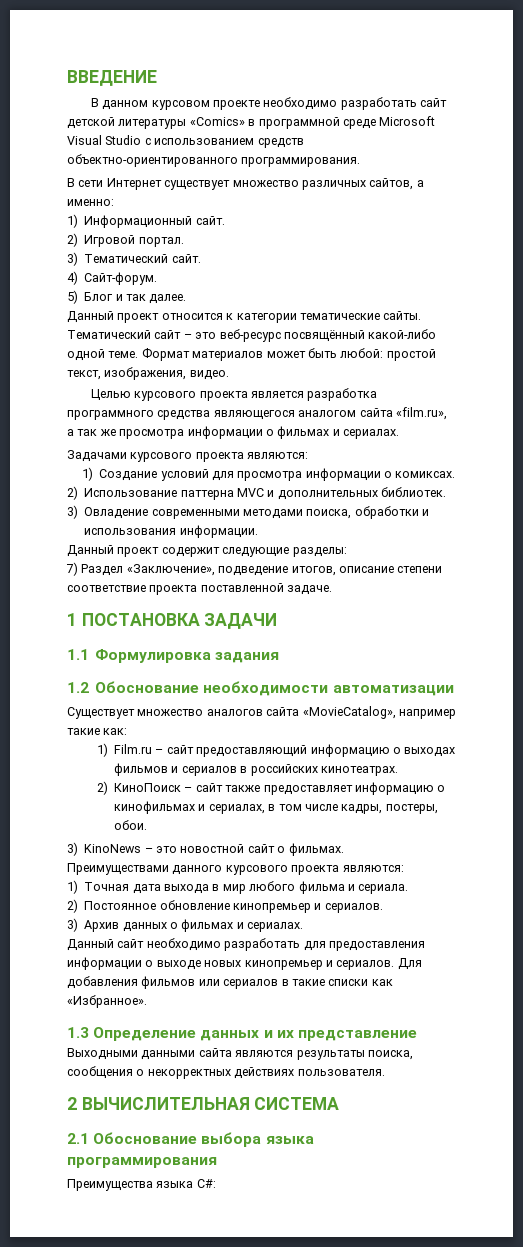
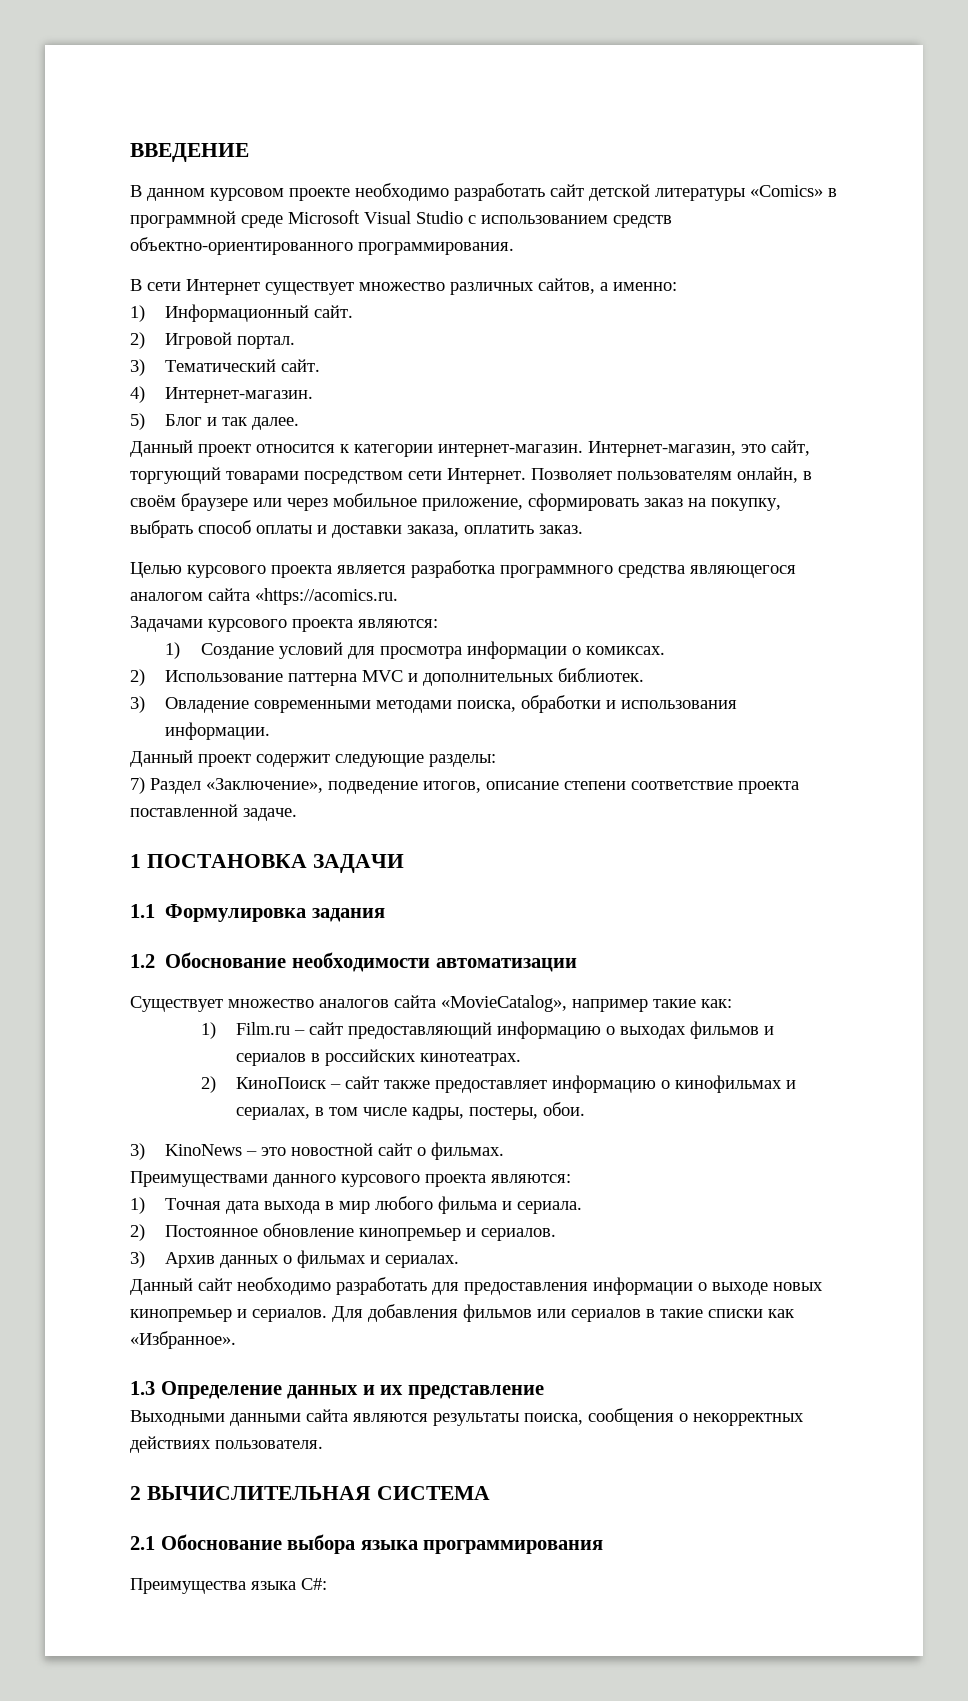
[84,272,158,285] Сайт-форум. -> [165,387,314,403] Интернет-магазин.
[299,311,422,320] [67,329,437,342] [67,348,436,361] [67,367,229,380] тематические сайты. Тематический сайт – это веб-ресурс посвящённый какой-либо одной теме. Формат материалов может быть любой: простой текст, изображения, видео. -> [438,440,810,457] [130,467,812,484] [130,493,781,511] [130,520,583,538] интернет-магазин. Интернет-магазин, это сайт, торгующий товарами посредством сети Интернет. Позволяет пользователям онлайн, в своём браузере или через мобильное приложение, сформировать заказ на покупку, выбрать способ оплаты и доставки заказа, оплатить заказ.
[395,407,447,420] [67,426,399,439] «film.ru», а так же просмотра информации о фильмах и сериалах. -> [255,588,398,605] «https://acomics.ru.

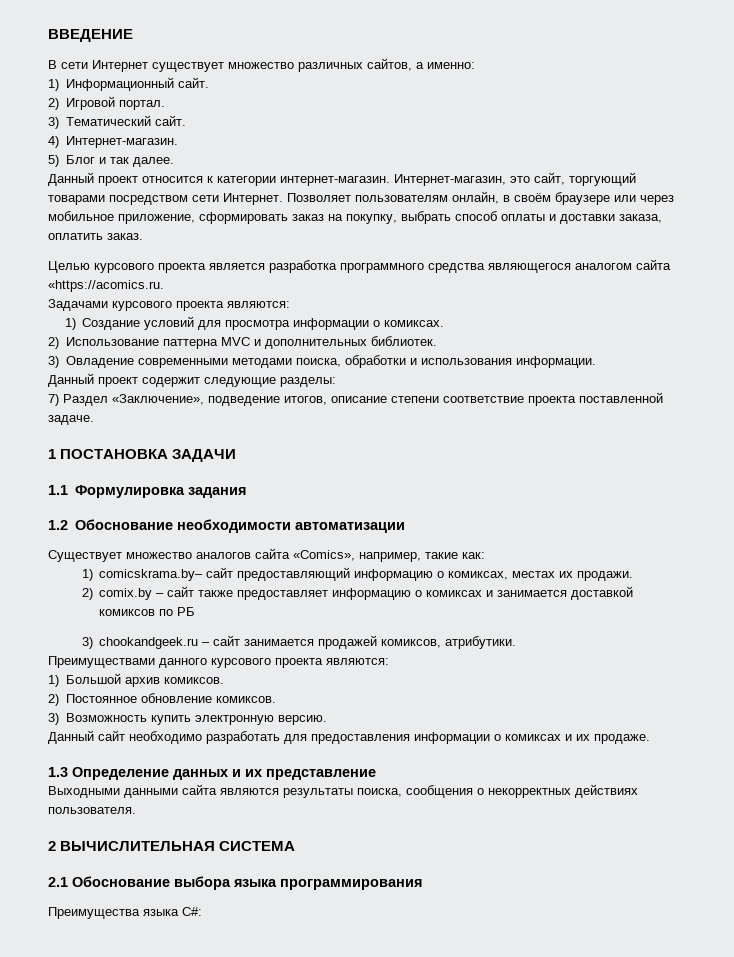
[130,183,837,201] [130,210,672,228] [130,237,514,255] // В данном курсовом проекте необходимо разработать сайт детской литературы «Comics» в программной среде Microsoft Visual Studio с использованием средств объектно-ориентированного программирования. -> (133, 35) none
[441,995,648,1012] «MovieCatalog», например -> [293,550,421,562] «Comics», например,
[236,1022,306,1035] Film.ru – -> [99,569,204,581] comicskrama.by–
[620,1021,775,1039] [236,1049,522,1066] [200,1076,327,1093] выходах фильмов и сериалов в российских кинотеатрах. // 2) КиноПоиск -> [448,571,634,581] [81,588,153,600] комиксах, местах их продажи. // 2) comix.by
[675,1075,797,1093] [236,1102,586,1120] [130,1142,505,1160] кинофильмах и сериалах, в том числе кадры, постеры, обои. // 3) KinoNews – это новостной сайт о фильмах. -> [426,586,634,600] [99,607,196,616] [81,635,517,649] комиксах и занимается доставкой комиксов по РБ // 3) chookandgeek.ru – сайт занимается продажей комиксов, атрибутики.
[165,1196,583,1214] [130,1223,557,1241] [130,1250,460,1268] Точная дата выхода в мир любого фильма и сериала. // 2) Постоянное обновление кинопремьер и сериалов. // 3) Архив данных о фильмах и сериалах. -> [65,673,224,687] [48,693,276,706] [48,713,327,725] Большой архив комиксов. // 2) Постоянное обновление комиксов. // 3) Возможность купить электронную версию.
[712,1282,823,1295] [130,1304,794,1322] [130,1331,236,1349] выходе новых кинопремьер и сериалов. Для добавления фильмов или сериалов в такие списки как «Избранное». -> [505,734,650,744] комиксах и их продаже.

